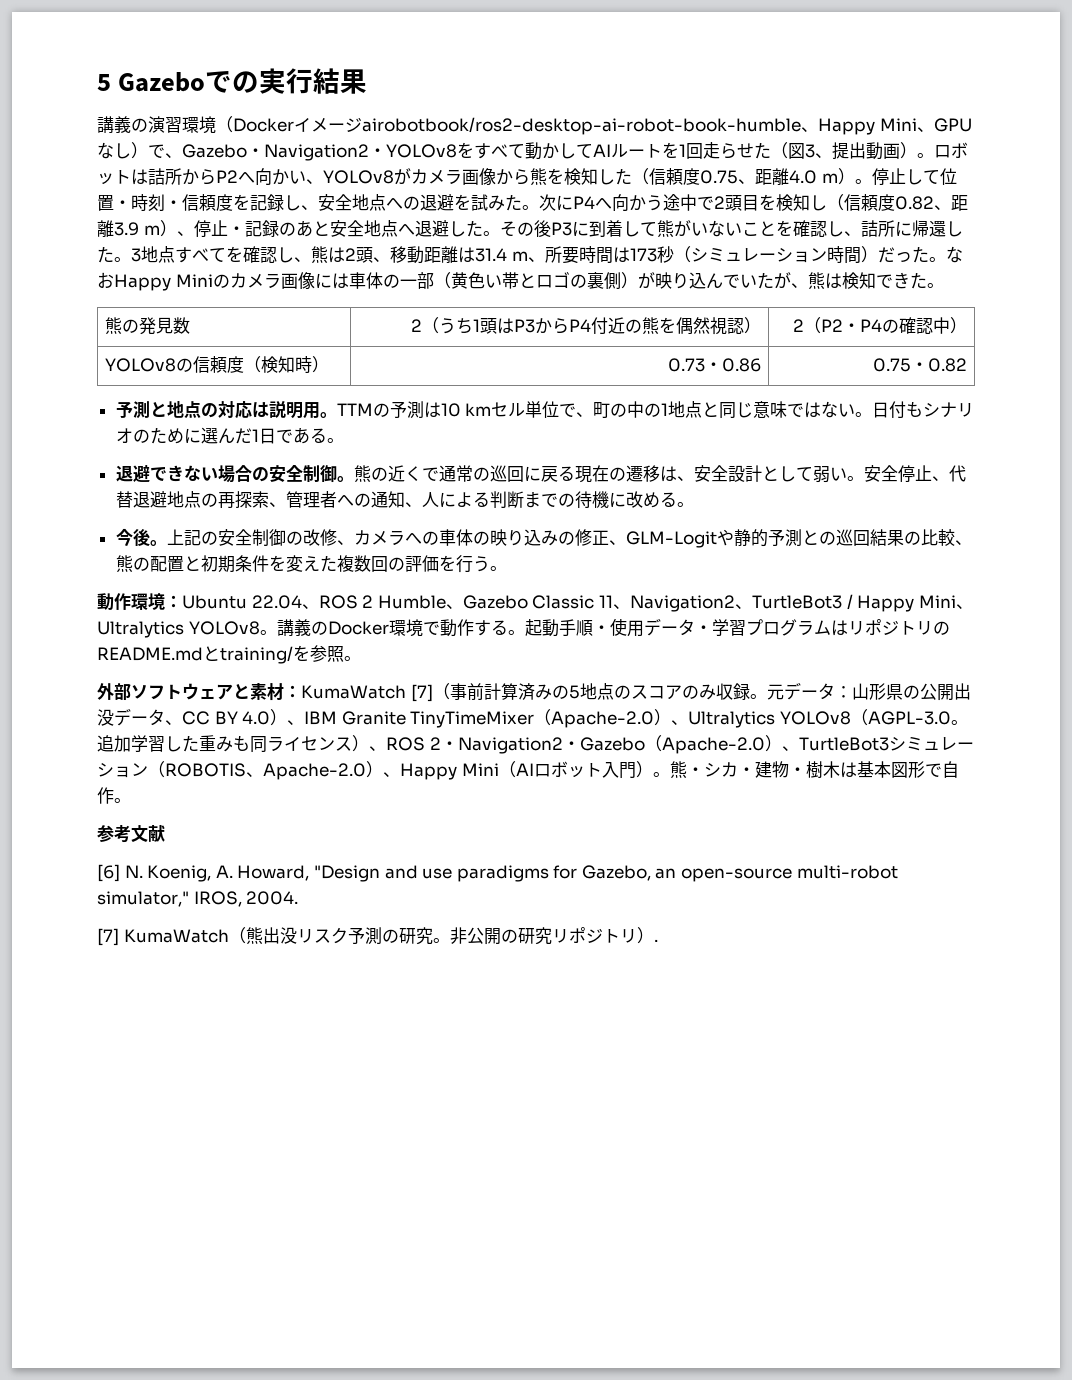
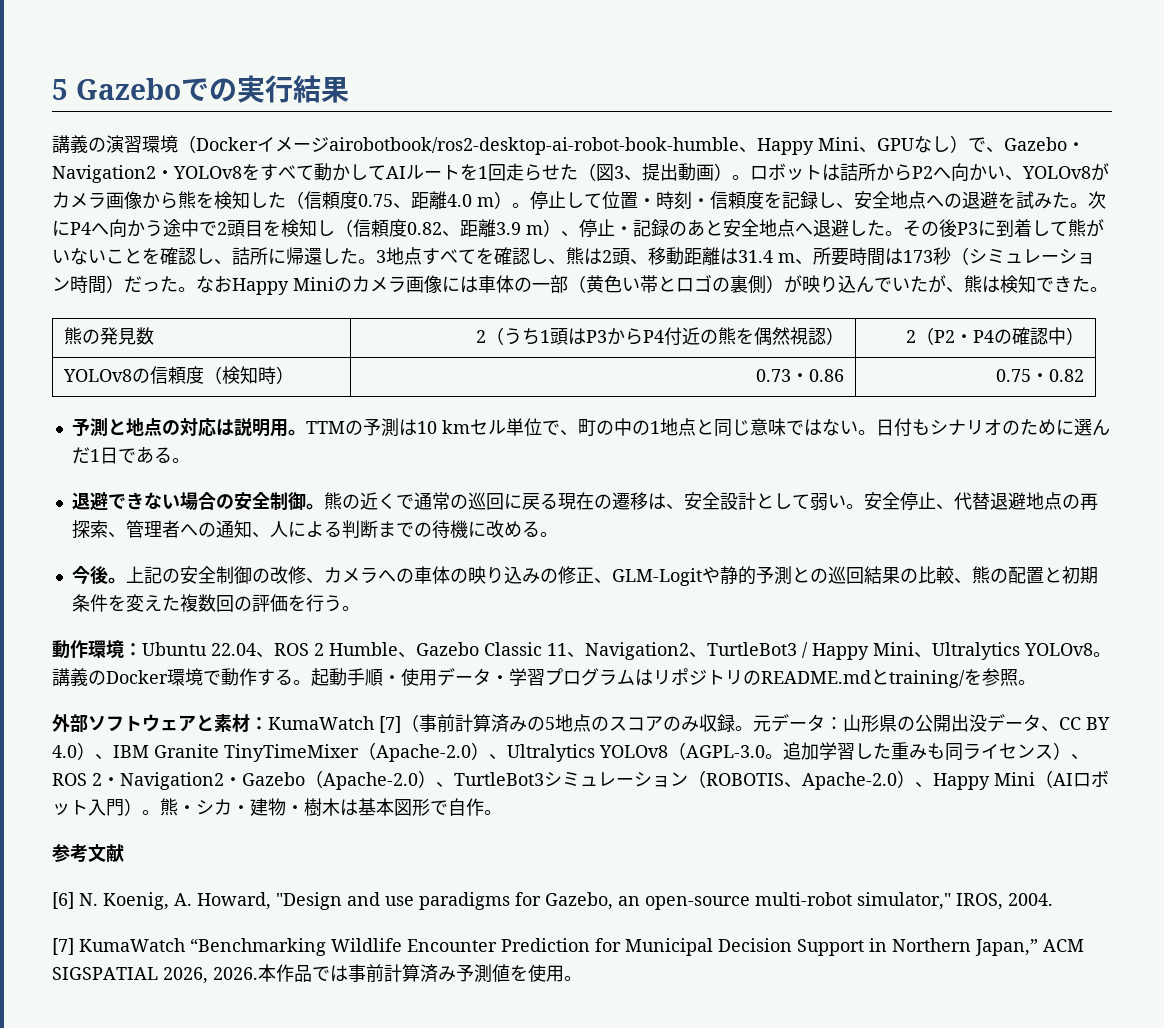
[228,927,658,945] （熊出没リスク予測の研究。非公開の研究リポジトリ）. -> [190,938,1084,956] [52,964,582,984] “Benchmarking Wildlife Encounter Prediction for Municipal Decision Support in Northern Japan,” ACM SIGSPATIAL 2026, 2026.本作品では事前計算済み予測値を使用。

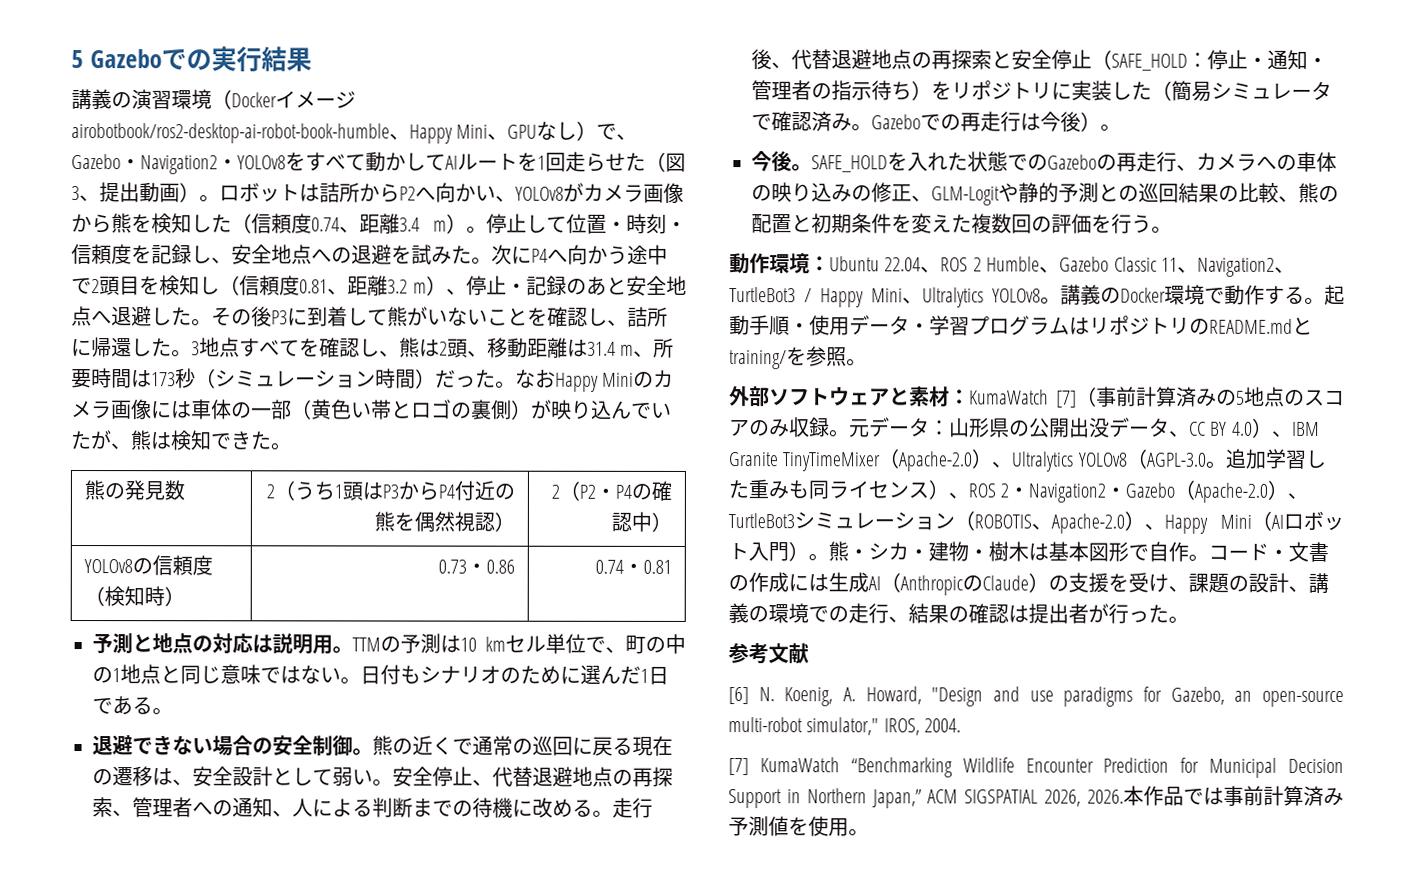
[358,191,472,209] 0.75、距離4.0 -> [311,213,420,234] 0.74、距離3.4
[407,219,521,237] 0.82、距離3.9 -> [299,275,408,296] 0.81、距離3.2
[996,369,1085,382] 0.75・0.82 -> [594,559,672,574] 0.74・0.81
[71,565,306,585] // 今後。上記の安全制御の改修 -> [612,797,653,818] [751,49,1328,71] [751,80,1332,102] [751,111,1121,132] [751,151,1177,173] 走行後、代替退避地点の再探索と安全停止（SAFE_HOLD：停止・通知・管理者の指示待ち）をリポジトリに実装した（簡易シミュレータで確認済み。Gazeboでの再走行は今後）。 // 今後。SAFE_HOLDを入れた状態でのGazeboの再走行
(502, 812) none -> [1208,541,1329,562] [728,572,1329,596] [728,603,1189,624] コード・文書の作成には生成AI（AnthropicのClaude）の支援を受け、課題の設計、講義の環境での走行、結果の確認は提出者が行った。

